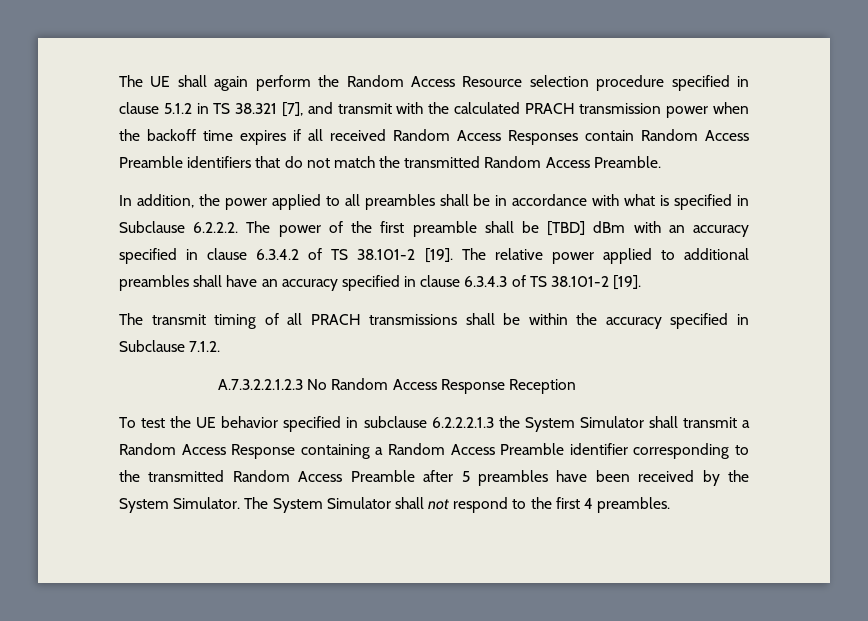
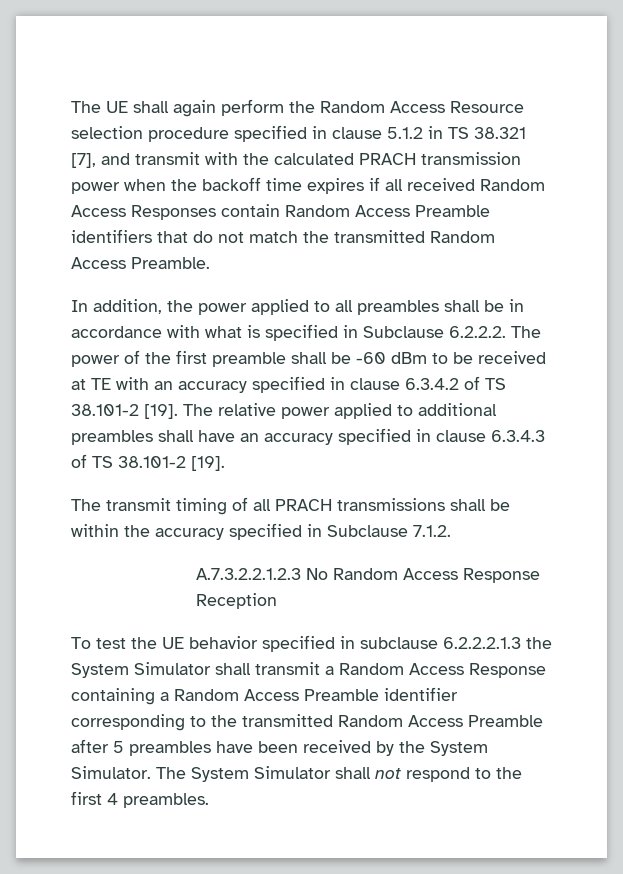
[547,221,626,236] [TBD] dBm -> [356,351,546,364] [71,378,111,390] -60 dBm to be received at TE

